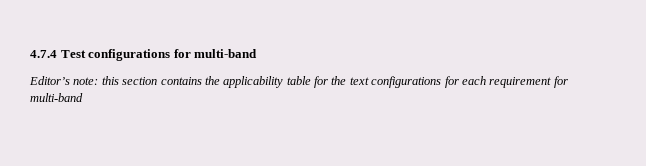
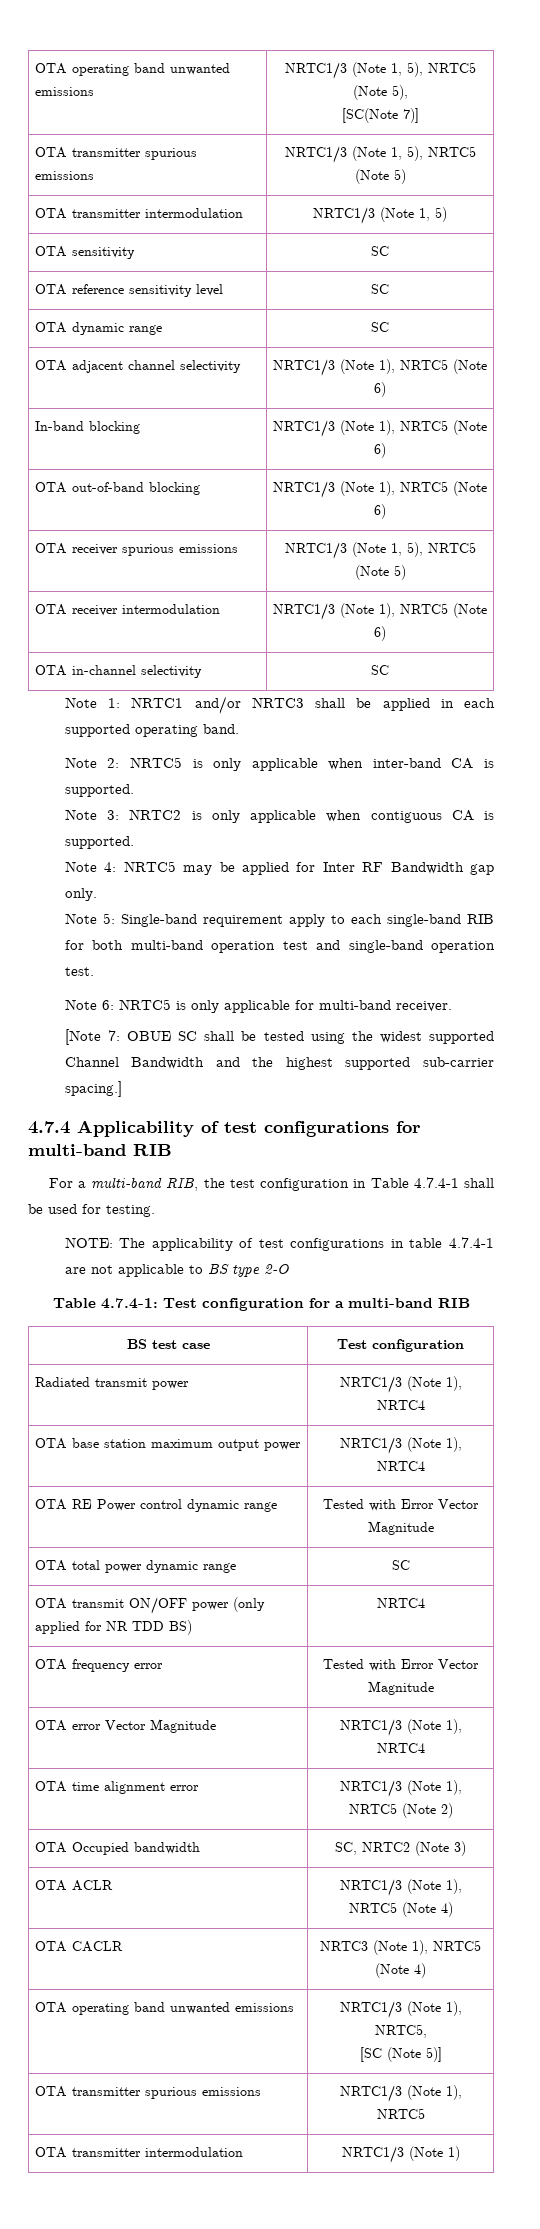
[30,49,258,61] [29,76,568,88] [30,93,83,102] 4.7.4 Test configurations for multi-band // Editor’s note: this section contains the applicability table for the text configurations for each requirement for multi-band -> [34,63,230,76] [34,87,94,96] [284,62,476,79] [352,85,408,100] [341,108,419,123] [34,147,197,160] [34,171,94,180] [284,146,476,163] [354,169,406,184] [34,208,243,219] [313,207,447,224] [34,246,135,259] [371,246,389,256] [34,284,223,297] [371,284,389,294] [34,322,162,335] [371,322,389,332] [34,360,241,373] [273,359,487,376] [374,382,386,397] [34,421,140,434] [273,420,487,437] [374,443,386,458] [34,482,200,495] [273,481,487,498] [374,504,386,519] [34,543,238,556] [284,542,476,559] [354,565,406,580] [34,604,220,616] [273,603,487,620] [374,626,386,641] [34,665,202,678] [371,665,389,675] [64,696,495,714] [64,724,239,737] [64,757,494,771] [64,784,134,797] [64,809,494,823] [64,836,134,849] [64,861,495,875] [64,888,97,901] [64,913,494,927] [64,940,496,953] [64,967,94,976] [64,999,452,1013] [64,1029,495,1045] [64,1057,494,1070] [64,1081,122,1097] [28,1120,421,1137] [28,1144,172,1156] [48,1177,495,1191] [28,1204,155,1217] [64,1237,494,1251] [64,1264,289,1277] [52,1298,470,1311] [126,1339,210,1349] [337,1339,464,1352] [34,1377,189,1390] [339,1376,462,1393] [376,1400,425,1410] [34,1438,301,1451] [339,1437,462,1454] [376,1461,425,1471] [34,1499,277,1512] [323,1499,479,1511] [367,1521,434,1535] [34,1560,236,1573] [391,1560,410,1570] [34,1597,265,1614] [34,1620,192,1635] [376,1598,425,1608] [34,1659,163,1672] [323,1659,479,1671] [367,1681,434,1695] [34,1719,216,1733] [339,1719,462,1736] [376,1743,425,1753] [34,1781,199,1794] [339,1780,462,1797] [348,1803,453,1818] [34,1842,200,1855] [335,1841,466,1856] [34,1880,113,1891] [339,1879,462,1896] [348,1902,453,1917] [34,1941,123,1952] [320,1940,481,1955] [375,1963,426,1978] [34,2002,294,2015] [339,2001,462,2018] [374,2024,427,2038] [359,2047,442,2062] [34,2086,261,2099] [339,2085,462,2102] [376,2108,425,2119] [34,2147,243,2158] [341,2146,460,2163] OTA operating band unwanted emissions | NRTC1/3 (Note 1, 5), NRTC5 (Note 5), // [SC(Note 7)] // OTA transmitter spurious emissions | NRTC1/3 (Note 1, 5), NRTC5 (Note 5) // OTA transmitter intermodulation | NRTC1/3 (Note 1, 5) // OTA sensitivity | SC // OTA reference sensitivity level | SC // OTA dynamic range | SC // OTA adjacent channel selectivity | NRTC1/3 (Note 1), NRTC5 (Note 6) // In-band blocking | NRTC1/3 (Note 1), NRTC5 (Note 6) // OTA out-of-band blocking | NRTC1/3 (Note 1), NRTC5 (Note 6) // OTA receiver spurious emissions | NRTC1/3 (Note 1, 5), NRTC5 (Note 5) // OTA receiver intermodulation | NRTC1/3 (Note 1), NRTC5 (Note 6) // OTA in-channel selectivity | SC // Note 1: NRTC1 and/or NRTC3 shall be applied in each supported operating band. // Note 2: NRTC5 is only applicable when inter-band CA is supported. // Note 3: NRTC2 is only applicable when contiguous CA is supported. // Note 4: NRTC5 may be applied for Inter RF Bandwidth gap only. // Note 5: Single-band requirement apply to each single-band RIB for both multi-band operation test and single-band operation test. // Note 6: NRTC5 is only applicable for multi-band receiver. // [Note 7: OBUE SC shall be tested using the widest supported Channel Bandwidth and the highest supported sub-carrier spacing.] // 4.7.4 Applicability of test configurations for multi-band RIB // For a multi-band RIB, the test configuration in Table 4.7.4-1 shall be used for testing. // NOTE: The applicability of test configurations in table 4.7.4-1 are not applicable to BS type 2-O // Table 4.7.4-1: Test configuration for a multi-band RIB // BS test case | Test configuration // Radiated transmit power | NRTC1/3 (Note 1), NRTC4 // OTA base station maximum output power | NRTC1/3 (Note 1), NRTC4 // OTA RE Power control dynamic range | Tested with Error Vector Magnitude // OTA total power dynamic range | SC // OTA transmit ON/OFF power (only applied for NR TDD BS) | NRTC4 // OTA frequency error | Tested with Error Vector Magnitude // OTA error Vector Magnitude | NRTC1/3 (Note 1), NRTC4 // OTA time alignment error | NRTC1/3 (Note 1), NRTC5 (Note 2) // OTA Occupied bandwidth | SC, NRTC2 (Note 3) // OTA ACLR | NRTC1/3 (Note 1), NRTC5 (Note 4) // OTA CACLR | NRTC3 (Note 1), NRTC5 (Note 4) // OTA operating band unwanted emissions | NRTC1/3 (Note 1), NRTC5, // [SC (Note 5)] // OTA transmitter spurious emissions | NRTC1/3 (Note 1), NRTC5 // OTA transmitter intermodulation | NRTC1/3 (Note 1)

